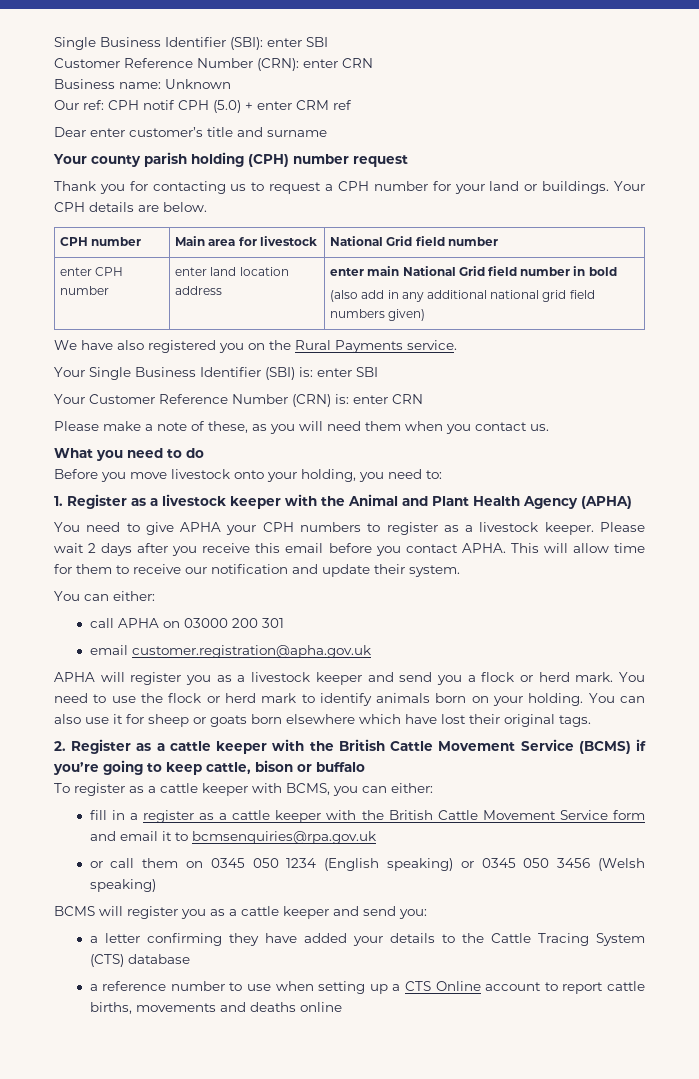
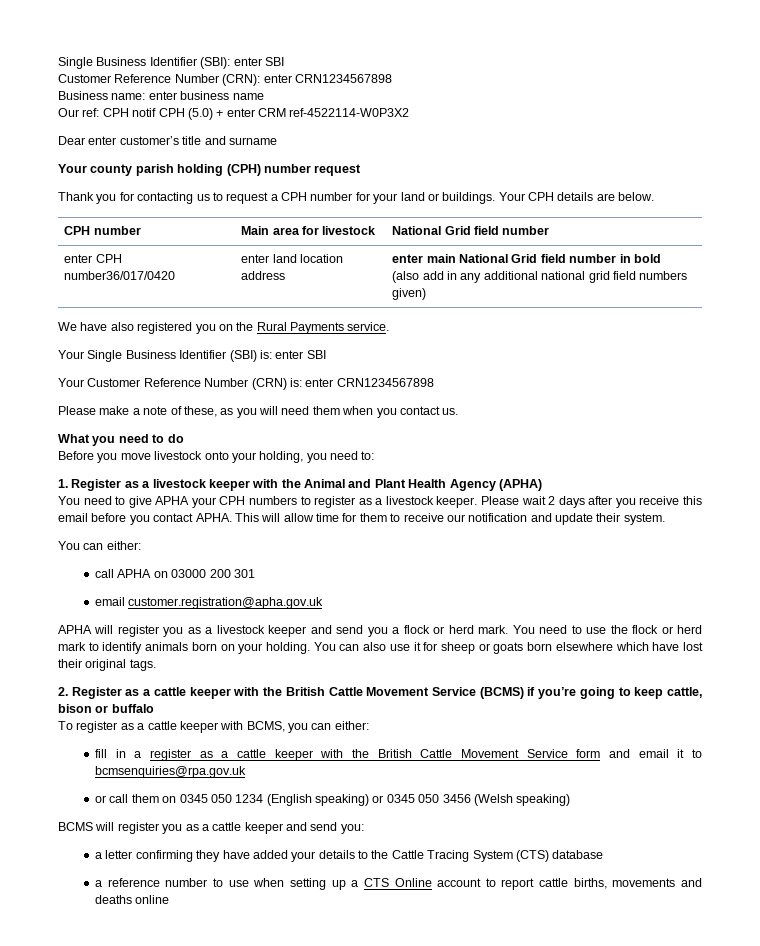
[342,58,373,68] CRN -> [294,74,392,83] CRN1234567898
[165,79,231,89] Unknown -> [148,91,264,100] enter business name
[333,100,352,110] ref -> [289,108,410,117] ref-4522114-W0P3X2
[60,286,110,295] number -> [64,271,176,280] number36/017/0420
[392,394,423,404] CRN -> [336,378,434,387] CRN1234567898

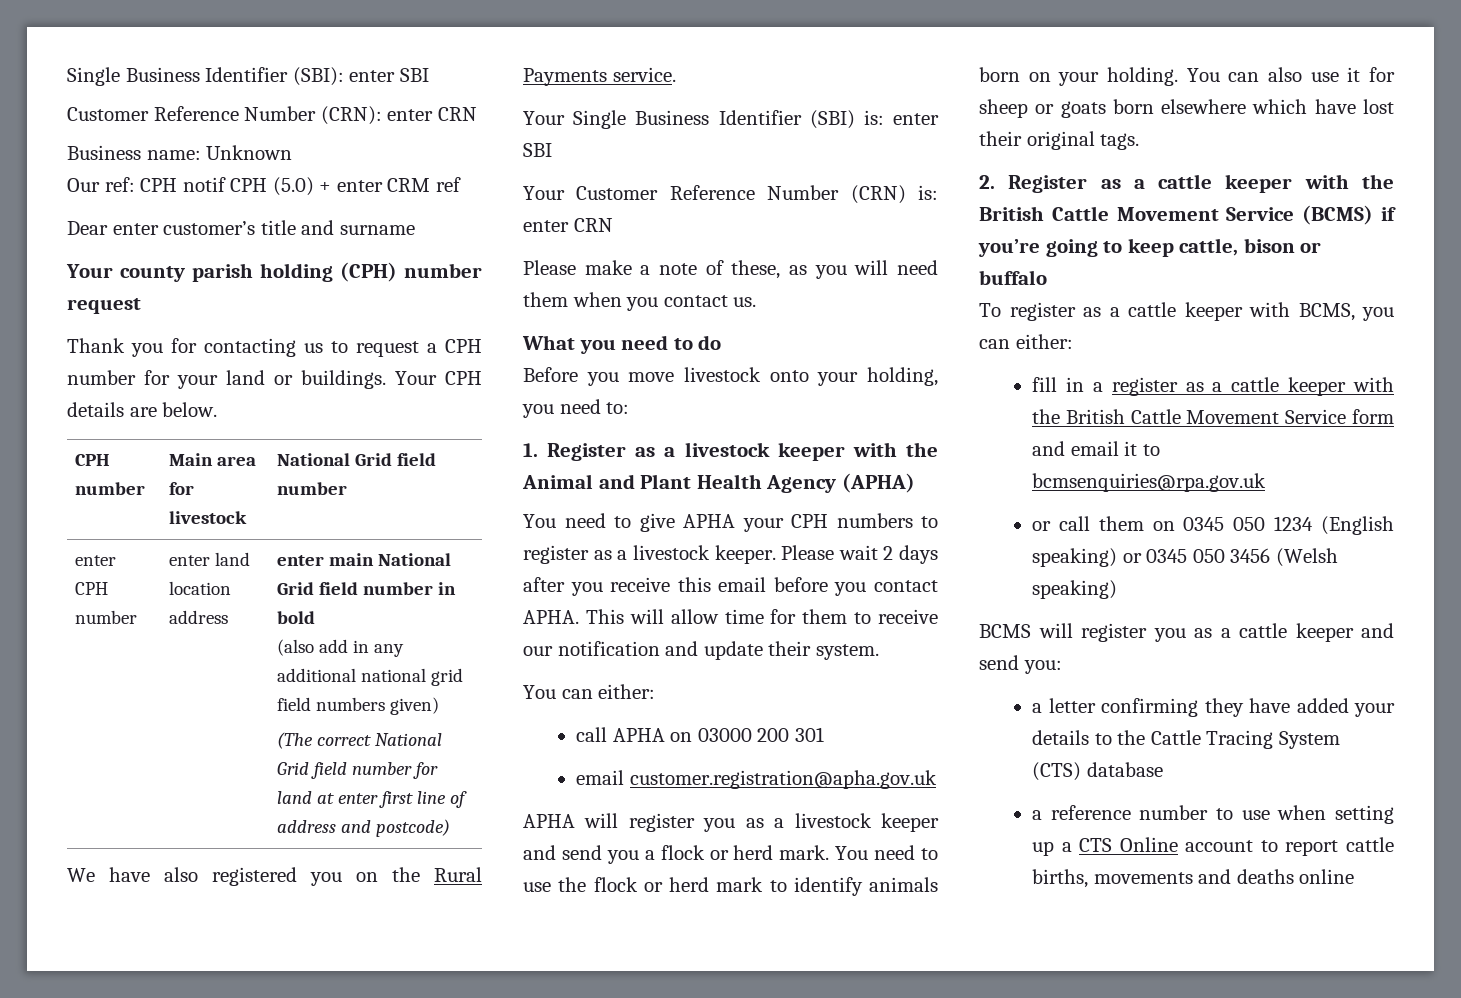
[294,74,392,83] CRN1234567898 -> [437,107,477,121] CRN
[148,91,264,100] enter business name -> [206,145,293,160] Unknown
[289,108,410,117] ref-4522114-W0P3X2 -> [435,177,461,192] ref
[64,271,176,280] number36/017/0420 -> [75,610,138,624] number
(427, 294) none -> [277,732,443,749] [277,762,439,779] [277,791,468,808] [277,819,451,837] // (The correct National Grid field number for land at enter first line of address and postcode)
[336,378,434,387] CRN1234567898 -> [573,218,613,232] CRN

